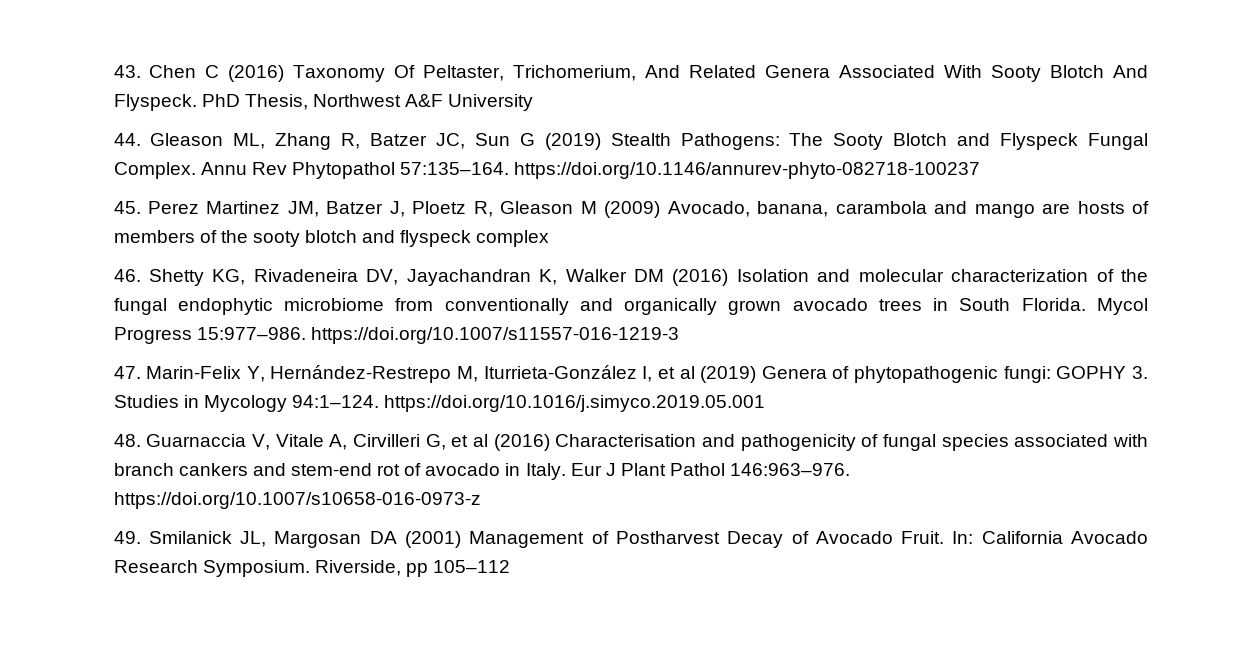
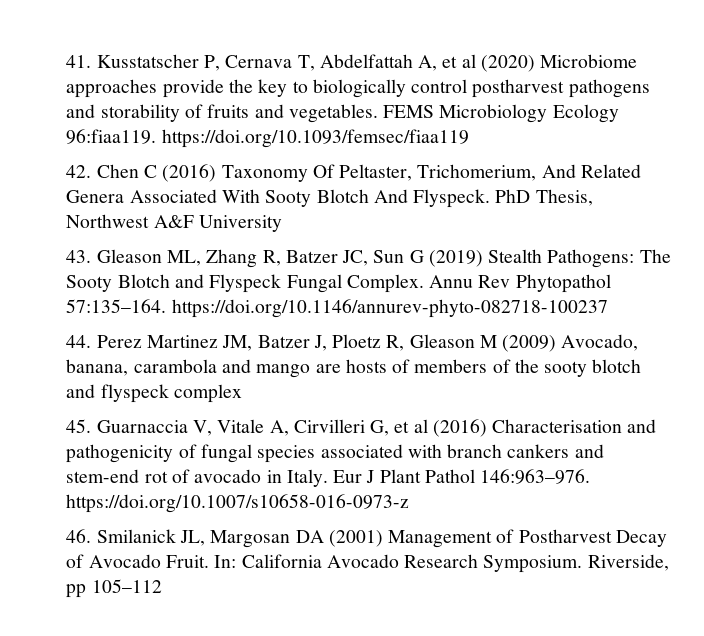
[113,65,141,78] 43. -> [66,54,638,72] [66,79,650,98] [66,104,619,123] [66,129,469,148] [66,165,92,178] 41. Kusstatscher P, Cernava T, Abdelfattah A, et al (2020) Microbiome approaches provide the key to biologically control postharvest pathogens and storability of fruits and vegetables. FEMS Microbiology Ecology 96:fiaa119. https://doi.org/10.1093/femsec/fiaa119 // 42.
[113,133,141,146] 44. -> [66,250,92,263] 43.
[113,201,141,214] 45. -> [66,335,92,348] 44.
[113,269,1148,286] [113,298,1148,315] [113,327,679,344] [113,365,1148,383] [113,395,766,412] [113,434,141,447] 46. Shetty KG, Rivadeneira DV, Jayachandran K, Walker DM (2016) Isolation and molecular characterization of the fungal endophytic microbiome from conventionally and organically grown avocado trees in South Florida. Mycol Progress 15:977–986. https://doi.org/10.1007/s11557-016-1219-3 // 47. Marin-Felix Y, Hernández-Restrepo M, Iturrieta-González I, et al (2019) Genera of phytopathogenic fungi: GOPHY 3. Studies in Mycology 94:1–124. https://doi.org/10.1016/j.simyco.2019.05.001 // 48. -> [66,419,92,433] 45.
[113,531,141,544] 49. -> [66,529,92,543] 46.

